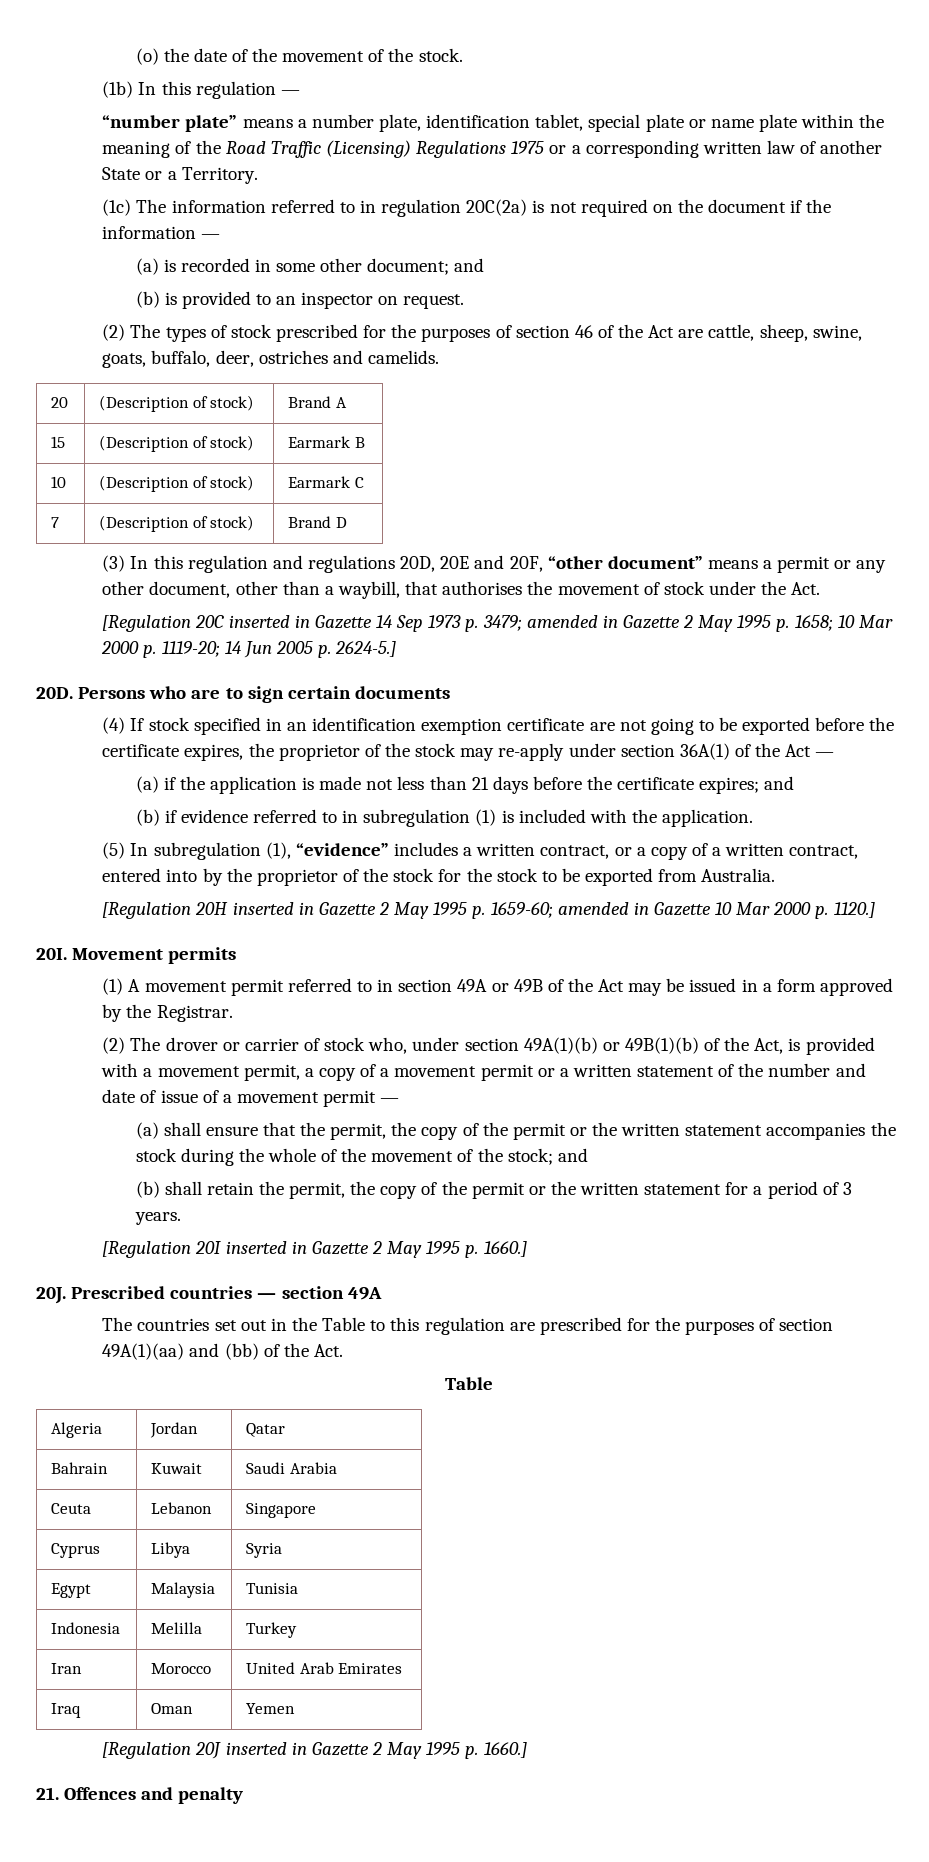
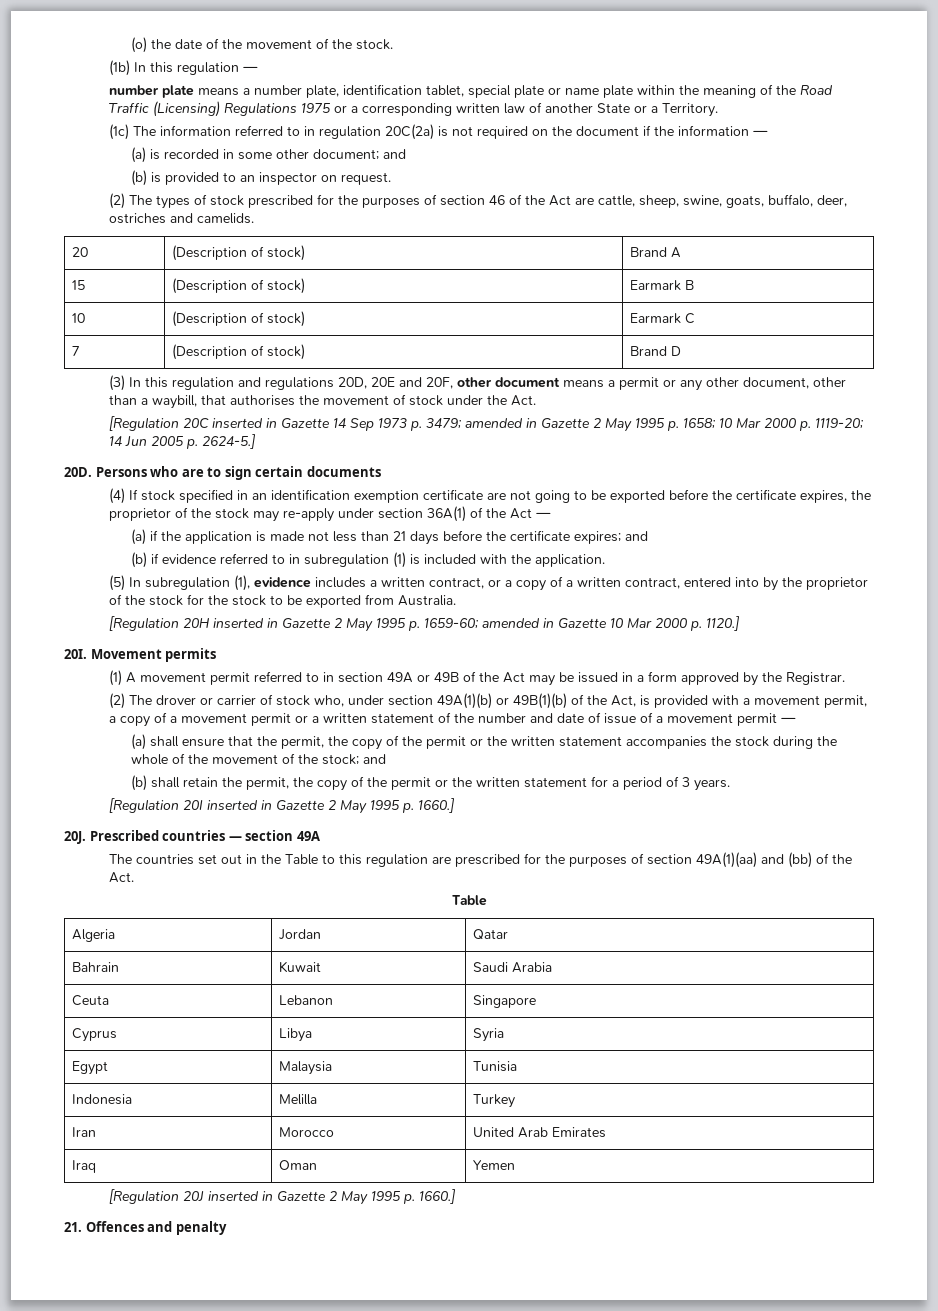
[102,115,238,132] “number plate” -> [108,85,194,98] number plate
[547,556,703,569] “other document” -> [456,377,560,388] other document
[295,843,389,856] “evidence” -> [253,577,311,588] evidence

